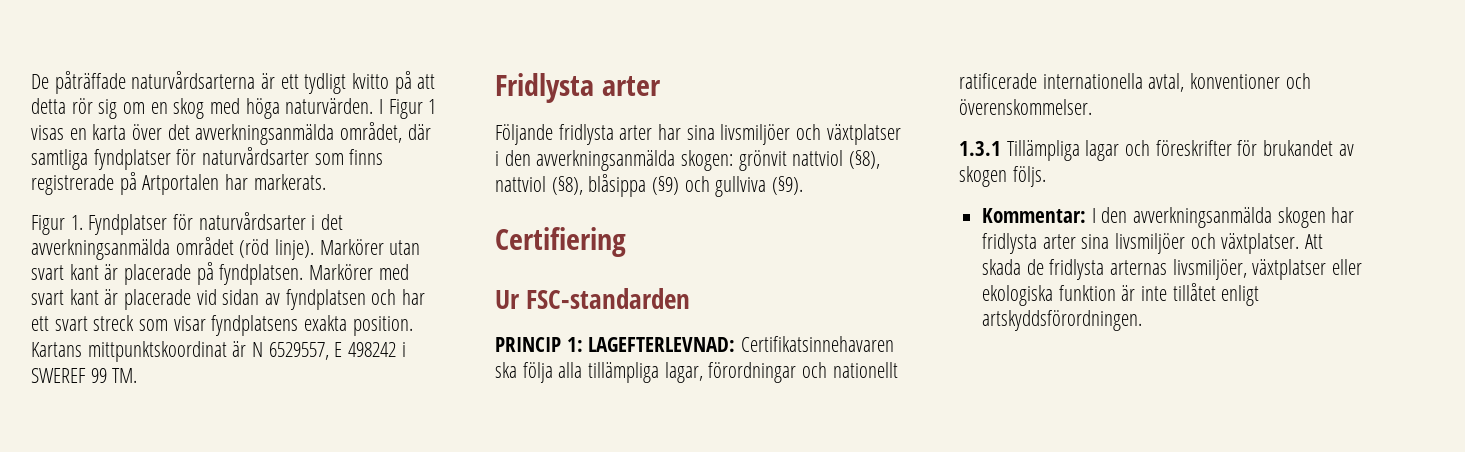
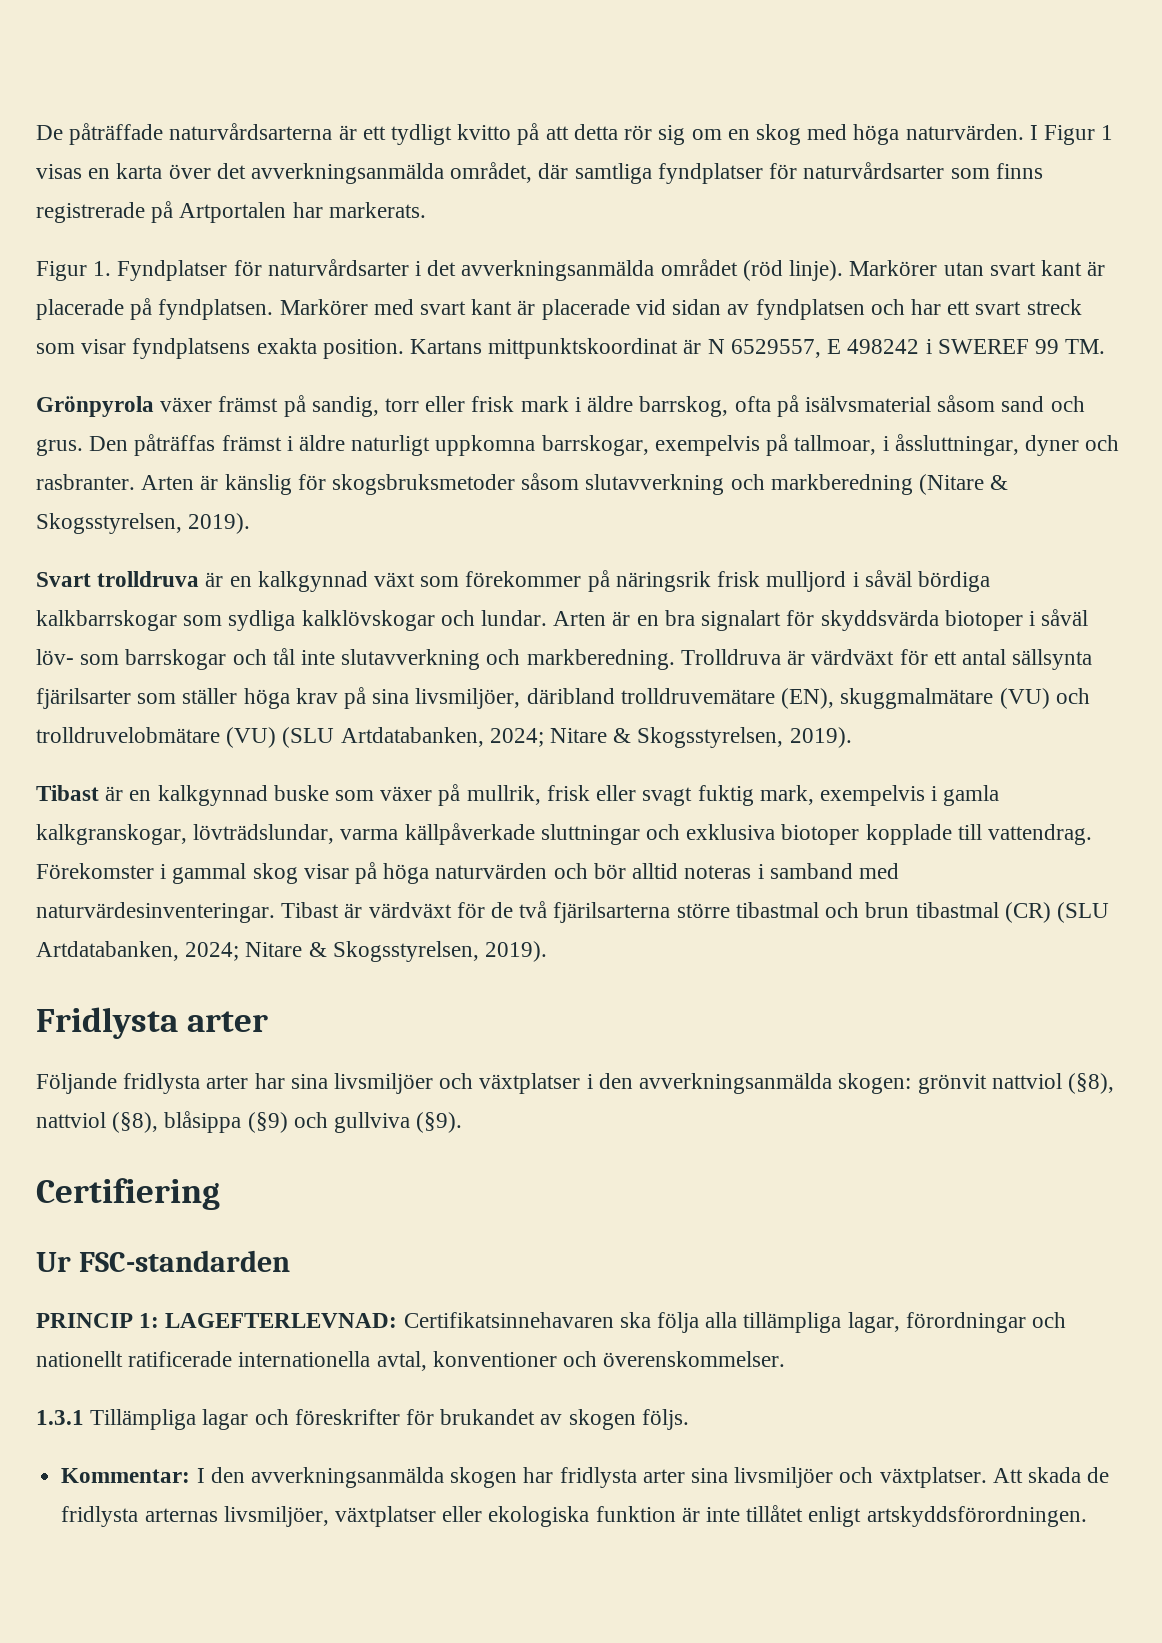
(138, 375) none -> [36,395,1085,417] [36,434,1120,456] [36,473,1009,495] [36,513,251,534] [36,570,990,592] [36,609,1089,631] [36,648,1093,670] [36,687,1090,709] [36,727,852,748] [36,784,1000,806] [36,823,1093,845] [36,862,899,884] [36,901,1109,923] [36,941,548,962] // Grönpyrola växer främst på sandig, torr eller frisk mark i äldre barrskog, ofta på isälvsmaterial såsom sand och grus. Den påträffas främst i äldre naturligt uppkomna barrskogar, exempelvis på tallmoar, i åssluttningar, dyner och rasbranter. Arten är känslig för skogsbruksmetoder såsom slutavverkning och markberedning (Nitare & Skogsstyrelsen, 2019). // Svart trolldruva är en kalkgynnad växt som förekommer på näringsrik frisk mulljord i såväl bördiga kalkbarrskogar som sydliga kalklövskogar och lundar. Arten är en bra signalart för skyddsvärda biotoper i såväl löv- som barrskogar och tål inte slutavverkning och markberedning. Trolldruva är värdväxt för ett antal sällsynta fjärilsarter som ställer höga krav på sina livsmiljöer, däribland trolldruvemätare (EN), skuggmalmätare (VU) och trolldruvelobmätare (VU) (SLU Artdatabanken, 2024; Nitare & Skogsstyrelsen, 2019). // Tibast är en kalkgynnad buske som växer på mullrik, frisk eller svagt fuktig mark, exempelvis i gamla kalkgranskogar, lövträdslundar, varma källpåverkade sluttningar och exklusiva biotoper kopplade till vattendrag. Förekomster i gammal skog visar på höga naturvärden och bör alltid noteras i samband med naturvärdesinventeringar. Tibast är värdväxt för de två fjärilsarterna större tibastmal och brun tibastmal (CR) (SLU Artdatabanken, 2024; Nitare & Skogsstyrelsen, 2019).

